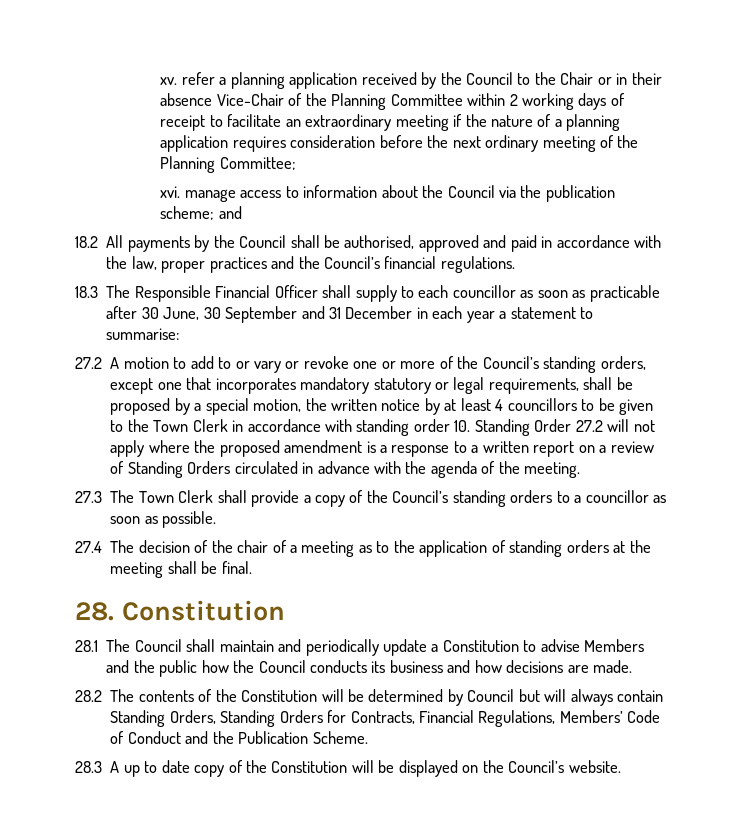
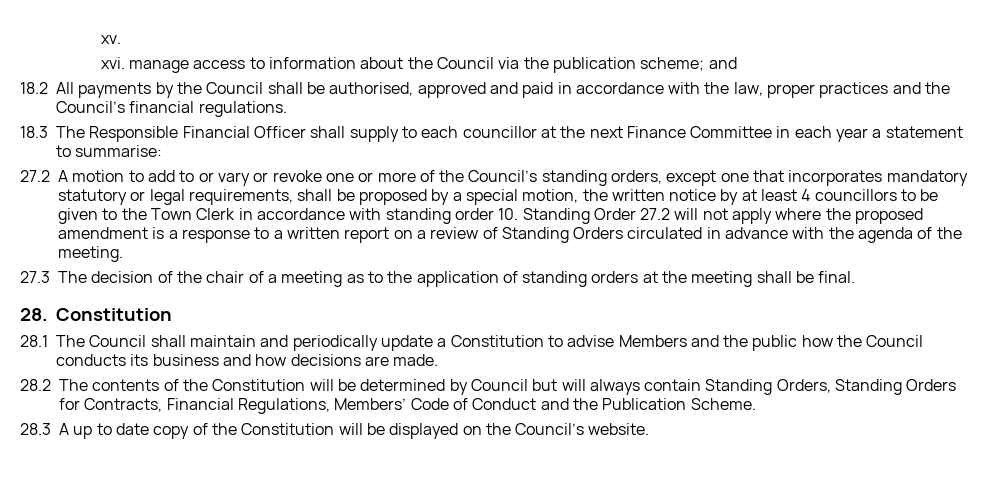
[181,72,662,89] [160,93,625,110] [160,114,621,131] [160,135,639,152] [160,156,296,173] refer a planning application received by the Council to the Chair or in their absence Vice-Chair of the Planning Committee within 2 working days of receipt to facilitate an extraordinary meeting if the nature of a planning application requires consideration before the next ordinary meeting of the Planning Committee; -> (121, 39) none
[520,285,660,302] [106,306,413,323] as soon as practicable after 30 June, 30 September and 31 December -> [540,126,773,138] at the next Finance Committee
[138,490,667,507] [110,511,217,528] [75,540,135,553] Town Clerk shall provide a copy of the Council’s standing orders to a councillor as soon as possible. // 27.4 The -> (87, 277) none

